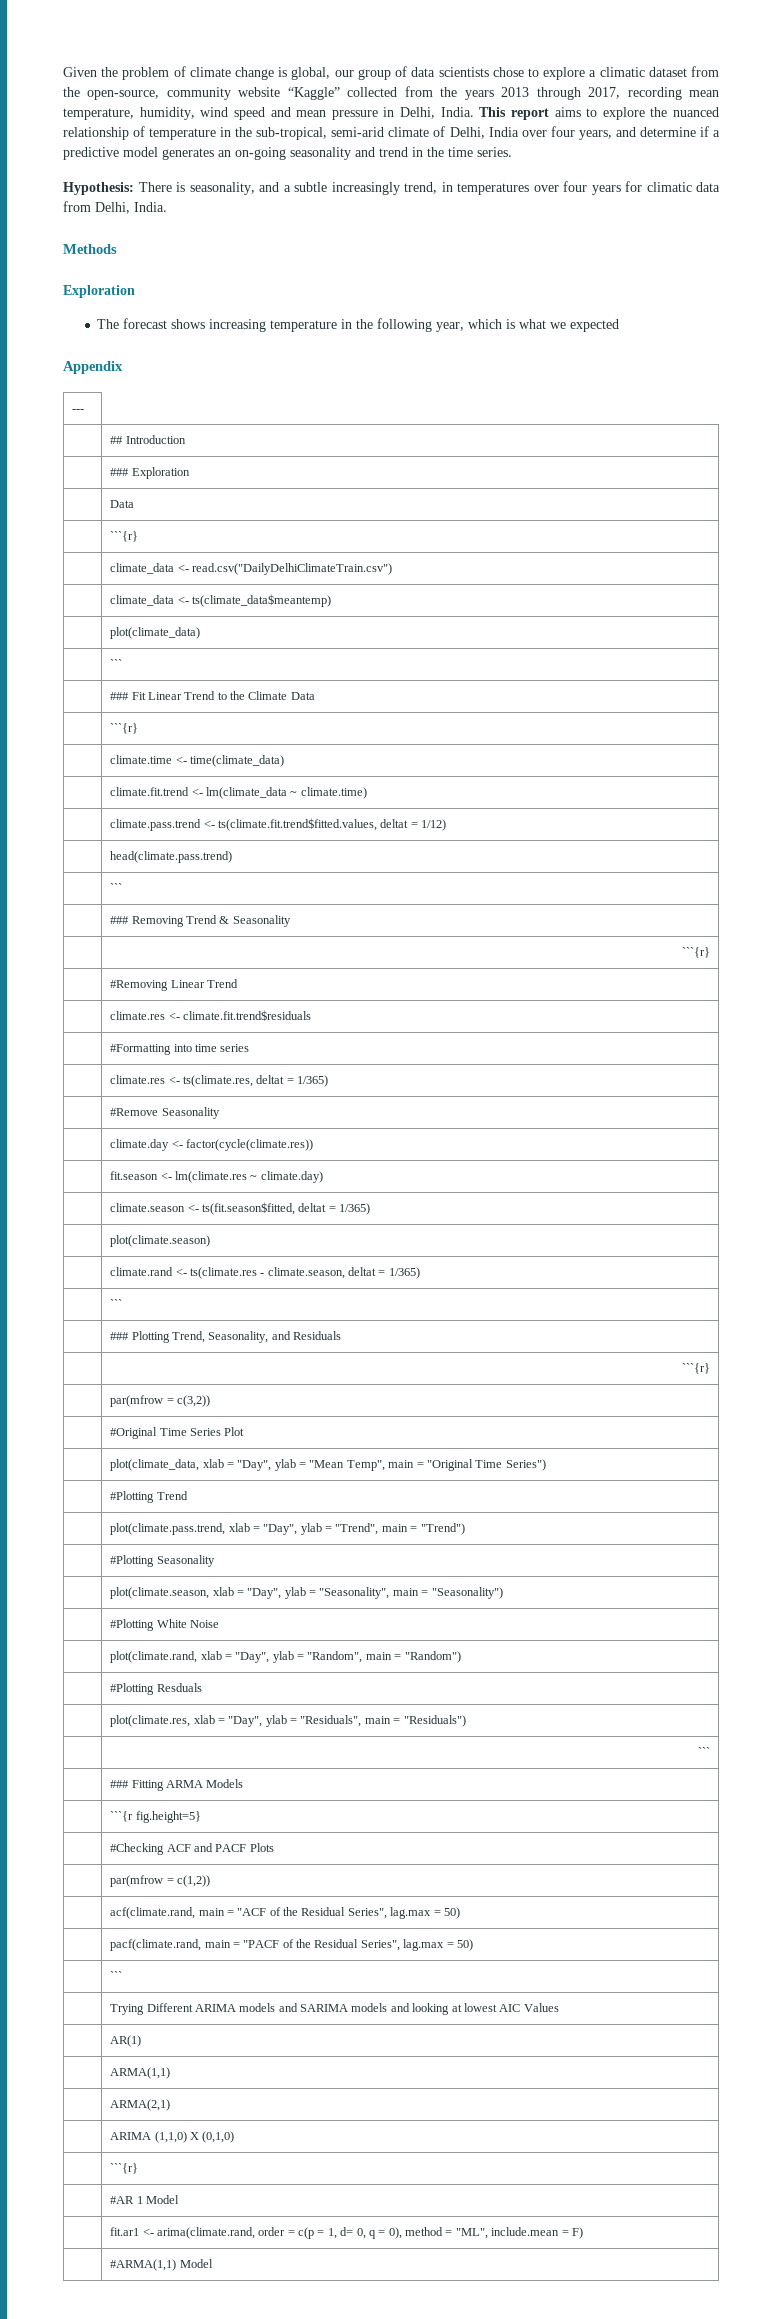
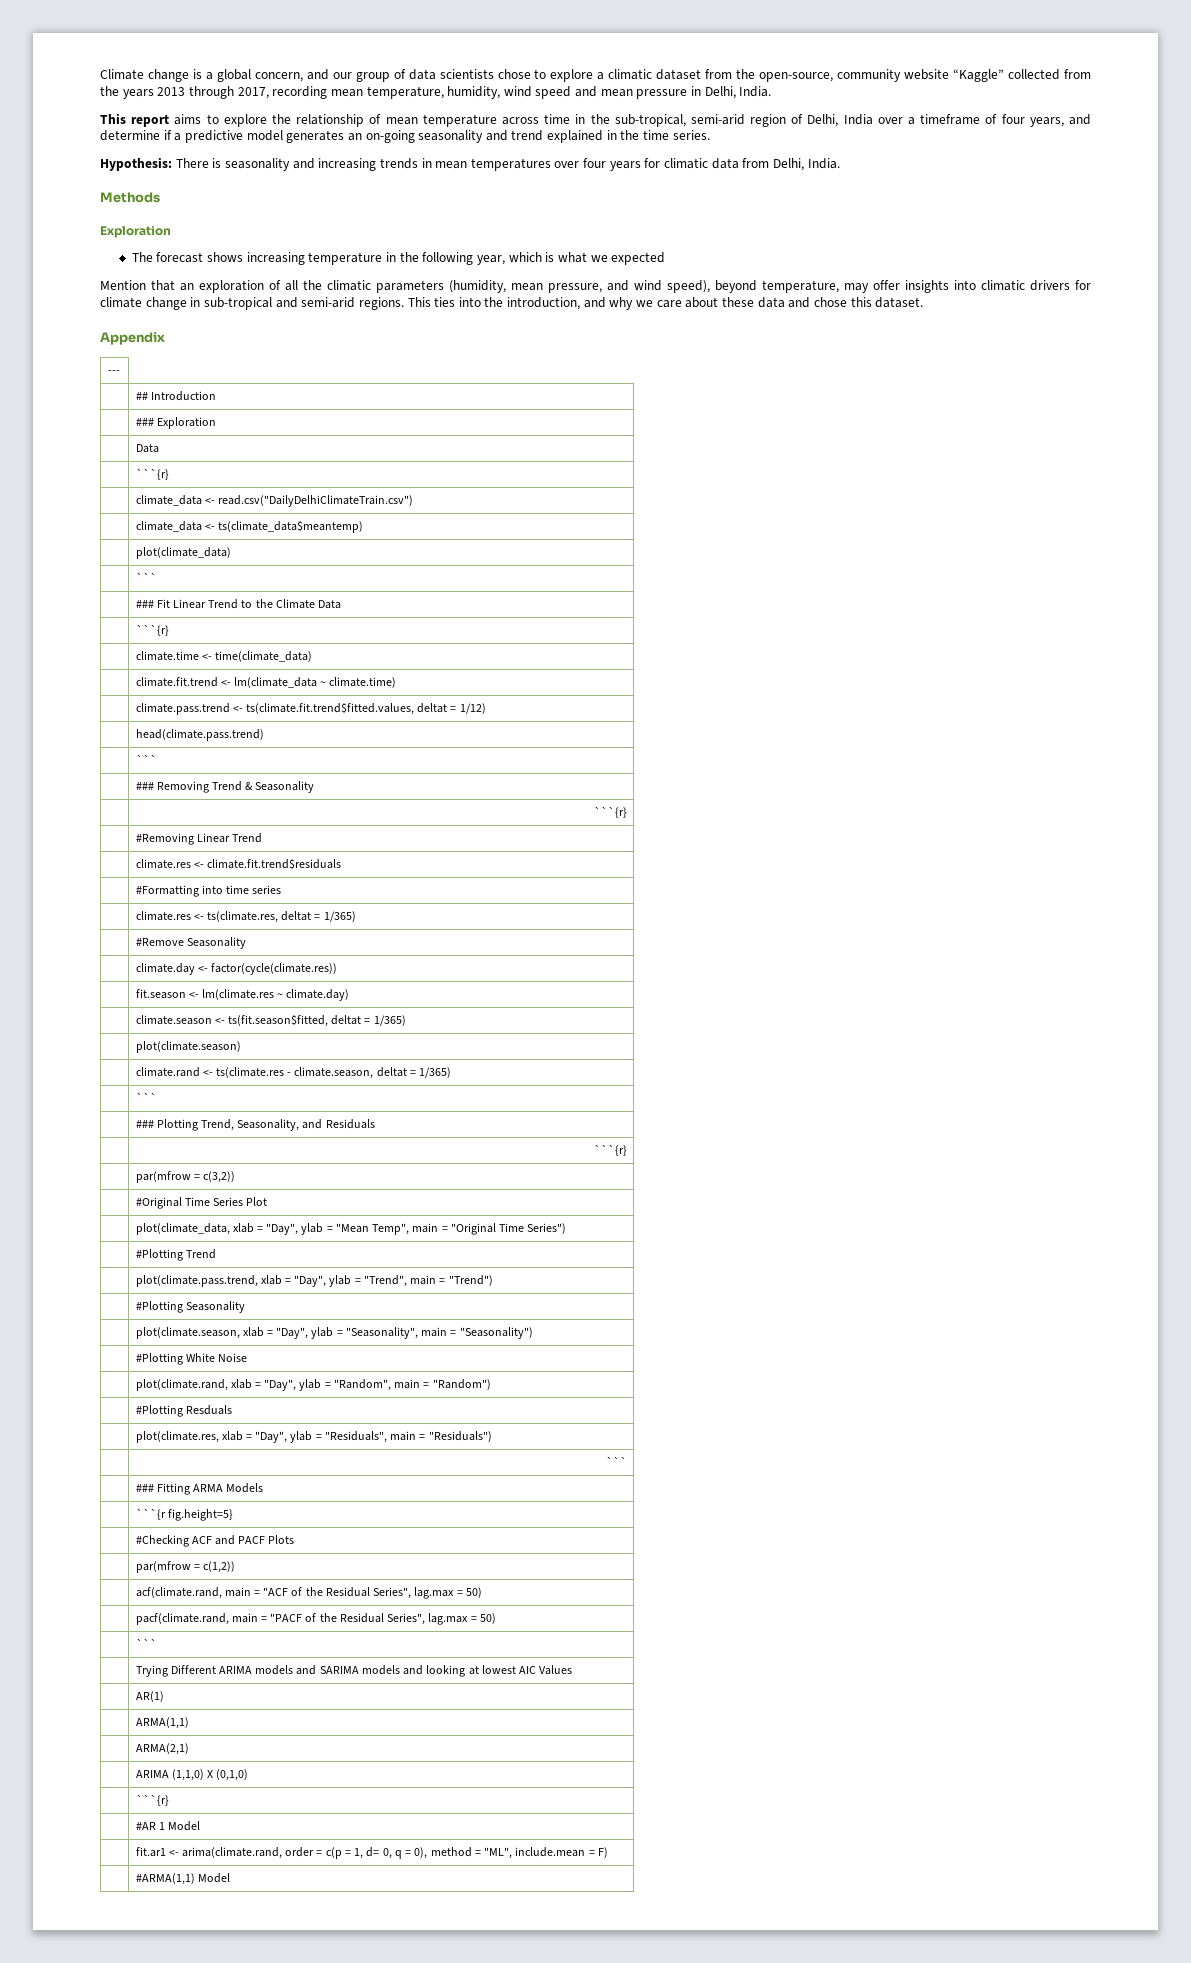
[63,66,331,80] Given the problem of climate change is global, -> [100,69,329,82] Climate change is a global concern, and
(474, 112) none -> (772, 91) //
[673,107,719,117] nuanced -> (291, 119) none
[149,128,217,140] temperature -> [385,114,571,127] mean temperature across time
[388,127,430,137] climate -> [750,114,787,127] region
(547, 133) none -> [908,114,998,125] a timeframe of
(408, 152) none -> [547,130,604,143] explained
[189,182,453,195] seasonality, and a subtle increasingly trend, in -> [224,158,468,171] seasonality and increasing trends in mean
(620, 325) none -> [100,280,1091,293] [100,297,924,310] // Mention that an exploration of all the climatic parameters (humidity, mean pressure, and wind speed), beyond temperature, may offer insights into climatic drivers for climate change in sub-tropical and semi-arid regions. This ties into the introduction, and why we care about these data and chose this dataset.

